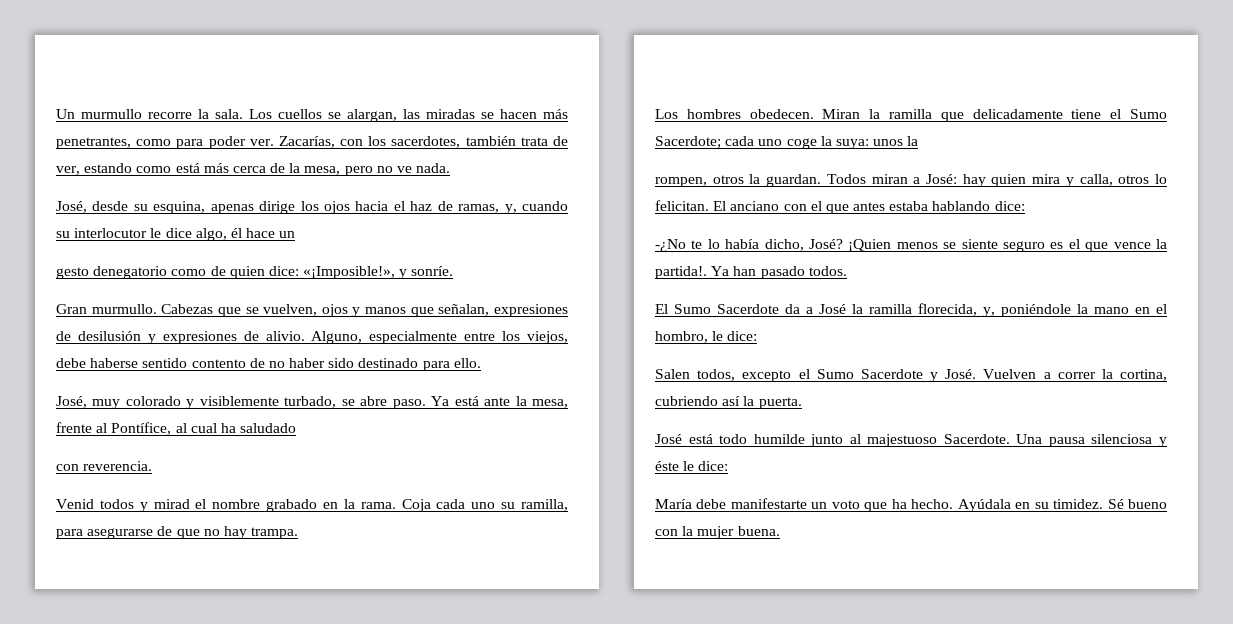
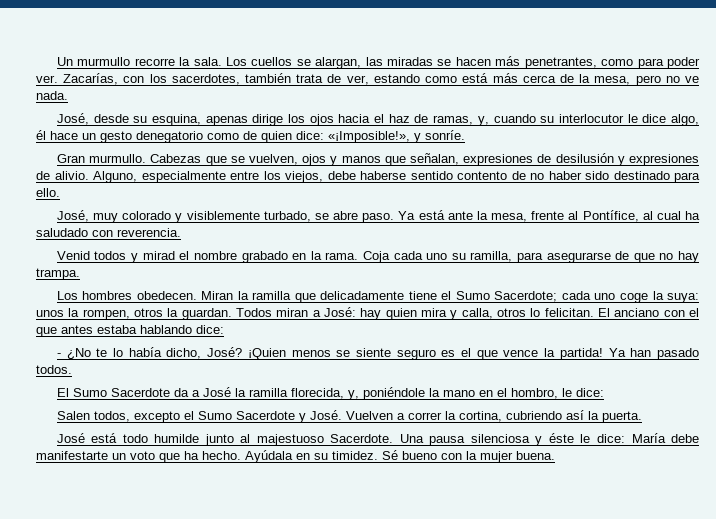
(296, 234) // -> (96, 136) none
(297, 428) // -> (88, 232) none
(919, 141) // -> (80, 312) none
[655,239,686,252] -¿No -> [56,348,91,360] - ¿No
[655,266,707,279] partida!. -> [559,348,603,360] partida!
(729, 466) // -> (625, 438) none

